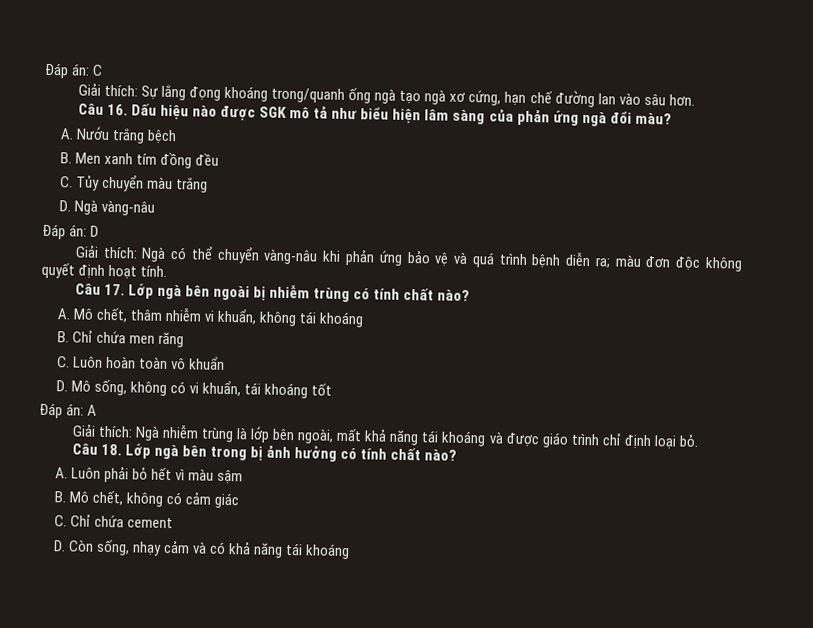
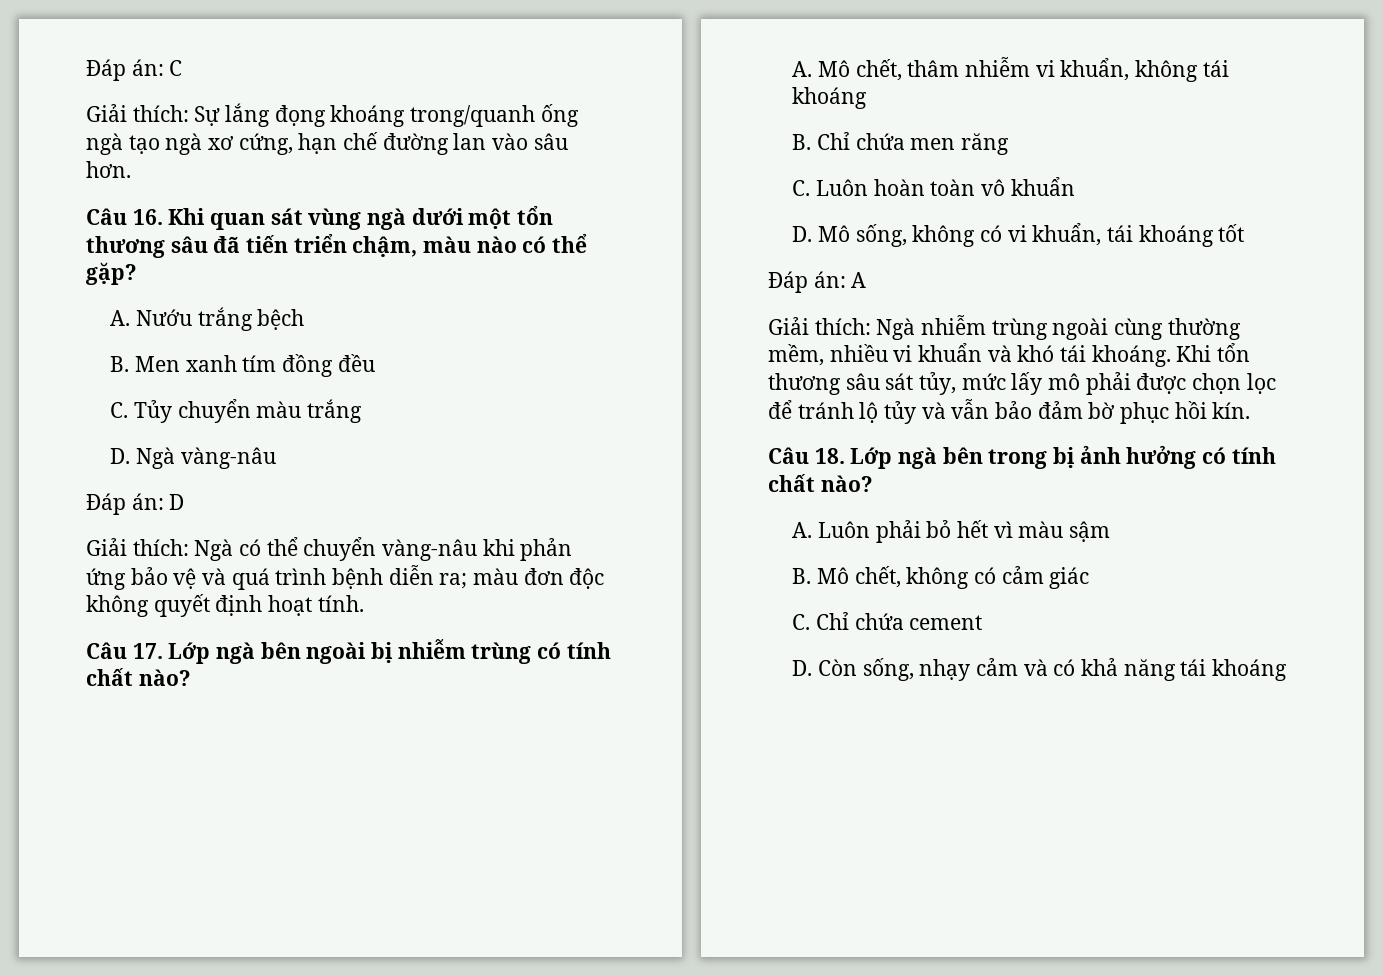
[130,103,672,127] Dấu hiệu nào được SGK mô tả như biểu hiện lâm sàng của phản ứng ngà đổi màu? -> [168,205,554,230] [86,233,588,258] [86,262,137,285] Khi quan sát vùng ngà dưới một tổn thương sâu đã tiến triển chậm, màu nào có thể gặp?
[236,426,699,450] là lớp bên ngoài, mất khả năng tái khoáng và được giáo trình chỉ định loại bỏ. -> [1052,318,1241,340] [768,343,1251,367] [768,372,1276,395] [768,399,1251,424] ngoài cùng thường mềm, nhiều vi khuẩn và khó tái khoáng. Khi tổn thương sâu sát tủy, mức lấy mô phải được chọn lọc để tránh lộ tủy và vẫn bảo đảm bờ phục hồi kín.

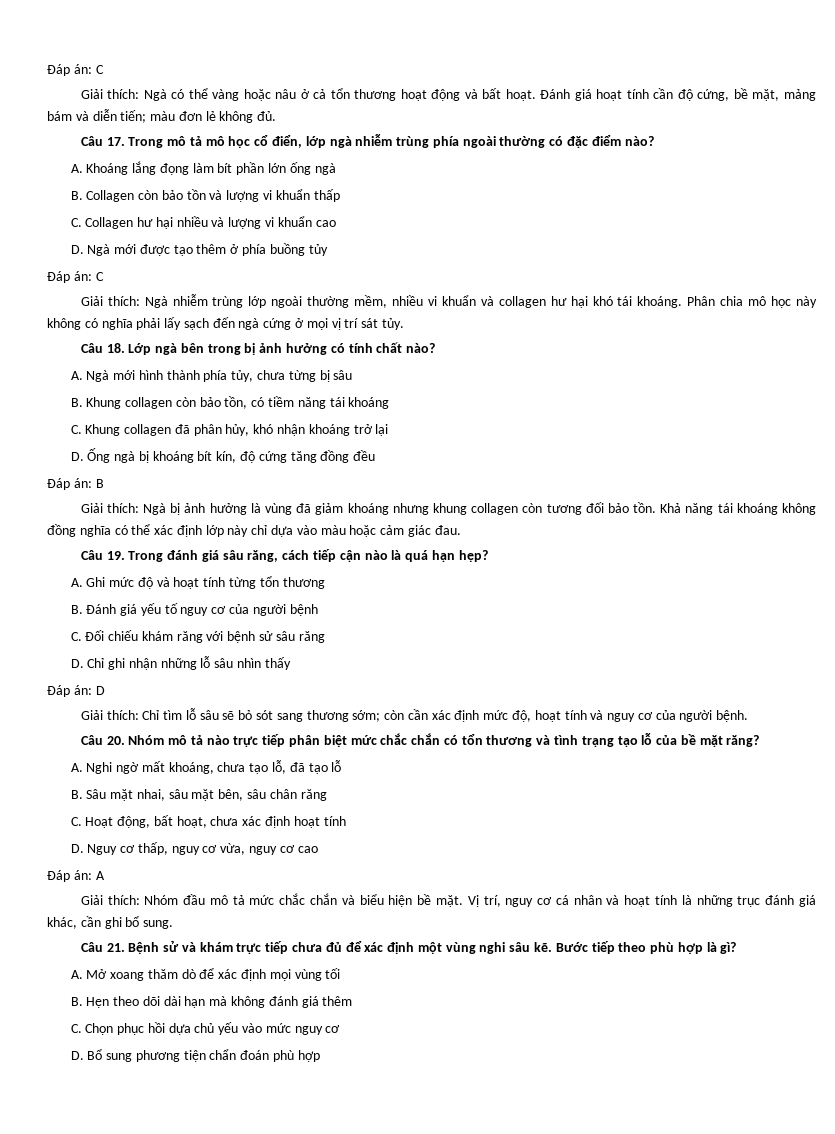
[86,59,183,81] [86,103,579,127] [86,132,568,155] [86,161,131,178] [86,205,554,230] [86,233,588,258] [86,262,137,285] [110,307,305,331] [110,354,375,377] [110,399,362,423] [110,447,276,469] [86,493,185,515] [86,537,573,561] [86,565,605,590] [86,594,364,617] [86,639,611,664] [86,668,191,686] [792,57,1229,82] [792,87,868,109] [792,132,1009,155] [792,177,1075,196] [792,223,1245,247] [768,271,867,293] Đáp án: C // Giải thích: Sự lắng đọng khoáng trong/quanh ống ngà tạo ngà xơ cứng, hạn chế đường lan vào sâu hơn. // Câu 16. Khi quan sát vùng ngà dưới một tổn thương sâu đã tiến triển chậm, màu nào có thể gặp? // A. Nướu trắng bệch // B. Men xanh tím đồng đều // C. Tủy chuyển màu trắng // D. Ngà vàng-nâu // Đáp án: D // Giải thích: Ngà có thể chuyển vàng-nâu khi phản ứng bảo vệ và quá trình bệnh diễn ra; màu đơn độc không quyết định hoạt tính. // Câu 17. Lớp ngà bên ngoài bị nhiễm trùng có tính chất nào? // A. Mô chết, thâm nhiễm vi khuẩn, không tái khoáng // B. Chỉ chứa men răng // C. Luôn hoàn toàn vô khuẩn // D. Mô sống, không có vi khuẩn, tái khoáng tốt // Đáp án: A -> [47,64,104,76] [80,88,817,101] [47,109,277,123] [80,134,654,148] [70,161,336,175] [70,189,340,202] [70,216,336,229] [70,243,328,256] [47,271,104,283] Đáp án: C // Giải thích: Ngà có thể vàng hoặc nâu ở cả tổn thương hoạt động và bất hoạt. Đánh giá hoạt tính cần độ cứng, bề mặt, mảng bám và diễn tiến; màu đơn lẻ không đủ. // Câu 17. Trong mô tả mô học cổ điển, lớp ngà nhiễm trùng phía ngoài thường có đặc điểm nào? // A. Khoáng lắng đọng làm bít phần lớn ống ngà // B. Collagen còn bảo tồn và lượng vi khuẩn thấp // C. Collagen hư hại nhiều và lượng vi khuẩn cao // D. Ngà mới được tạo thêm ở phía buồng tủy // Đáp án: C
[1052,318,1164,340] ngoài cùng -> [248,296,303,308] lớp ngoài
[1017,343,1251,367] [768,372,1276,395] [768,399,1251,424] khó tái khoáng. Khi tổn thương sâu sát tủy, mức lấy mô phải được chọn lọc để tránh lộ tủy và vẫn bảo đảm bờ phục hồi kín. -> [498,296,817,308] [47,317,404,330] collagen hư hại khó tái khoáng. Phân chia mô học này không có nghĩa phải lấy sạch đến ngà cứng ở mọi vị trí sát tủy.
[817,520,1110,543] [792,566,1090,589] [792,612,983,630] [792,658,1287,681] Luôn phải bỏ hết vì màu sậm // B. Mô chết, không có cảm giác // C. Chỉ chứa cement // D. Còn sống, nhạy cảm và có khả năng tái khoáng -> [86,370,353,382] [70,396,390,409] [70,424,389,436] [70,448,376,463] [47,478,104,490] [80,502,816,515] [47,524,461,537] [80,549,488,562] [70,576,325,589] [70,603,318,616] [70,630,325,643] [70,656,291,670] [47,685,105,697] [80,708,749,722] [80,733,760,747] [70,760,342,774] [70,789,327,801] [70,815,346,828] [70,842,318,855] [47,870,105,882] [80,893,816,907] [47,916,174,929] [80,940,737,954] [70,968,341,981] [70,996,353,1008] [70,1022,341,1035] [70,1049,320,1062] Ngà mới hình thành phía tủy, chưa từng bị sâu // B. Khung collagen còn bảo tồn, có tiềm năng tái khoáng // C. Khung collagen đã phân hủy, khó nhận khoáng trở lại // D. Ống ngà bị khoáng bít kín, độ cứng tăng đồng đều // Đáp án: B // Giải thích: Ngà bị ảnh hưởng là vùng đã giảm khoáng nhưng khung collagen còn tương đối bảo tồn. Khả năng tái khoáng không đồng nghĩa có thể xác định lớp này chỉ dựa vào màu hoặc cảm giác đau. // Câu 19. Trong đánh giá sâu răng, cách tiếp cận nào là quá hạn hẹp? // A. Ghi mức độ và hoạt tính từng tổn thương // B. Đánh giá yếu tố nguy cơ của người bệnh // C. Đối chiếu khám răng với bệnh sử sâu răng // D. Chỉ ghi nhận những lỗ sâu nhìn thấy // Đáp án: D // Giải thích: Chỉ tìm lỗ sâu sẽ bỏ sót sang thương sớm; còn cần xác định mức độ, hoạt tính và nguy cơ của người bệnh. // Câu 20. Nhóm mô tả nào trực tiếp phân biệt mức chắc chắn có tổn thương và tình trạng tạo lỗ của bề mặt răng? // A. Nghi ngờ mất khoáng, chưa tạo lỗ, đã tạo lỗ // B. Sâu mặt nhai, sâu mặt bên, sâu chân răng // C. Hoạt động, bất hoạt, chưa xác định hoạt tính // D. Nguy cơ thấp, nguy cơ vừa, nguy cơ cao // Đáp án: A // Giải thích: Nhóm đầu mô tả mức chắc chắn và biểu hiện bề mặt. Vị trí, nguy cơ cá nhân và hoạt tính là những trục đánh giá khác, cần ghi bổ sung. // Câu 21. Bệnh sử và khám trực tiếp chưa đủ để xác định một vùng nghi sâu kẽ. Bước tiếp theo phù hợp là gì? // A. Mở xoang thăm dò để xác định mọi vùng tối // B. Hẹn theo dõi dài hạn mà không đánh giá thêm // C. Chọn phục hồi dựa chủ yếu vào mức nguy cơ // D. Bổ sung phương tiện chẩn đoán phù hợp

